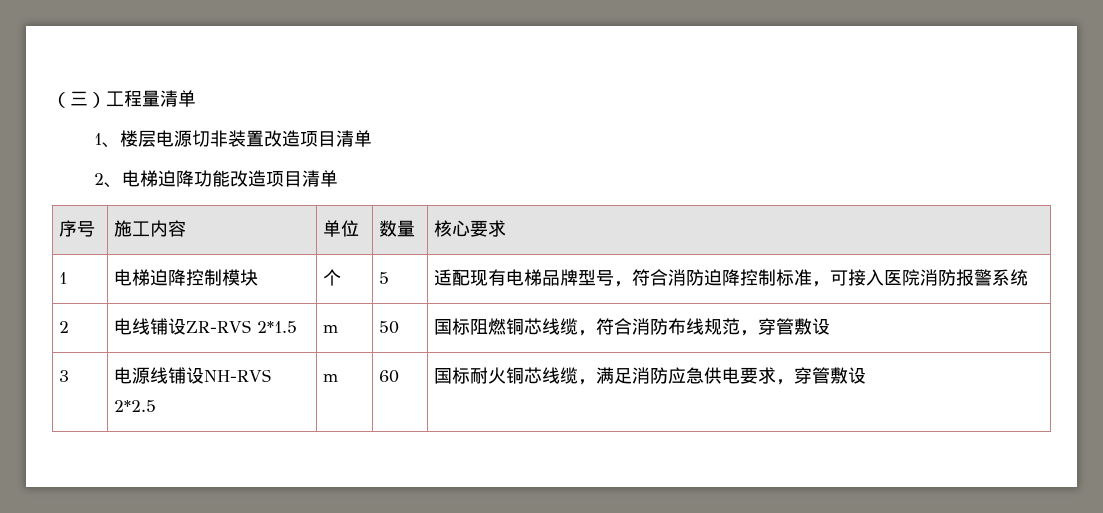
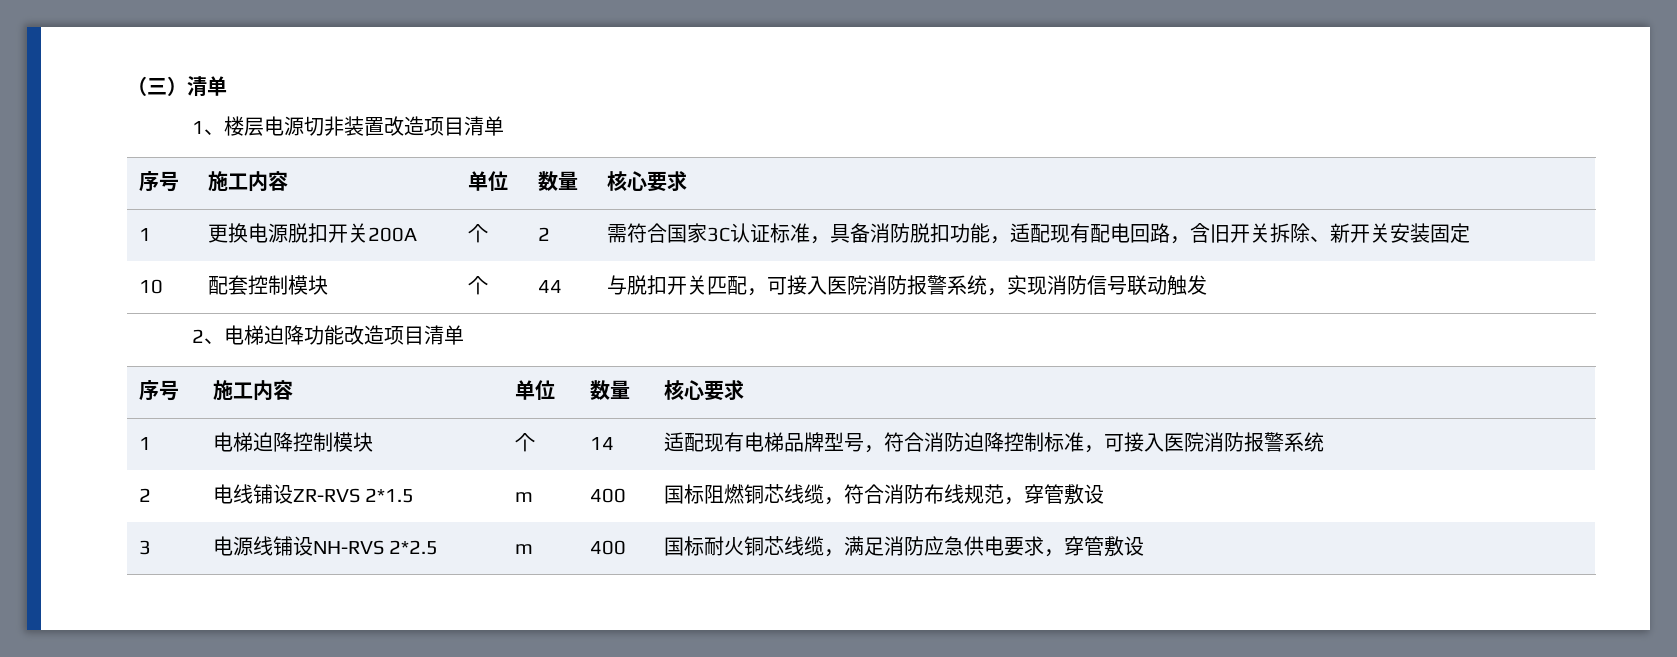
[106,90,160,107] 工程量 -> (187, 86) none
(372, 138) none -> [138,171,179,192] [207,171,288,192] [467,171,508,191] [537,171,578,191] [606,171,687,192] [138,228,151,241] [207,223,417,243] [467,224,488,243] [537,227,550,241] [606,223,1470,244] [138,279,163,294] [207,275,328,295] [467,276,488,295] [537,280,562,293] [606,275,1207,296] // 序号 | 施工内容 | 单位 | 数量 | 核心要求 // 1 | 更换电源脱扣开关200A | 个 | 2 | 需符合国家3C认证标准，具备消防脱扣功能，适配现有配电回路，含旧开关拆除、新开关安装固定 // 10 | 配套控制模块 | 个 | 44 | 与脱扣开关匹配，可接入医院消防报警系统，实现消防信号联动触发
[379,272,390,284] 5 -> [589,437,614,450] 14
[379,321,400,334] 50 -> [589,488,626,503] 400
[379,370,400,383] 60 -> [589,540,626,555] 400

